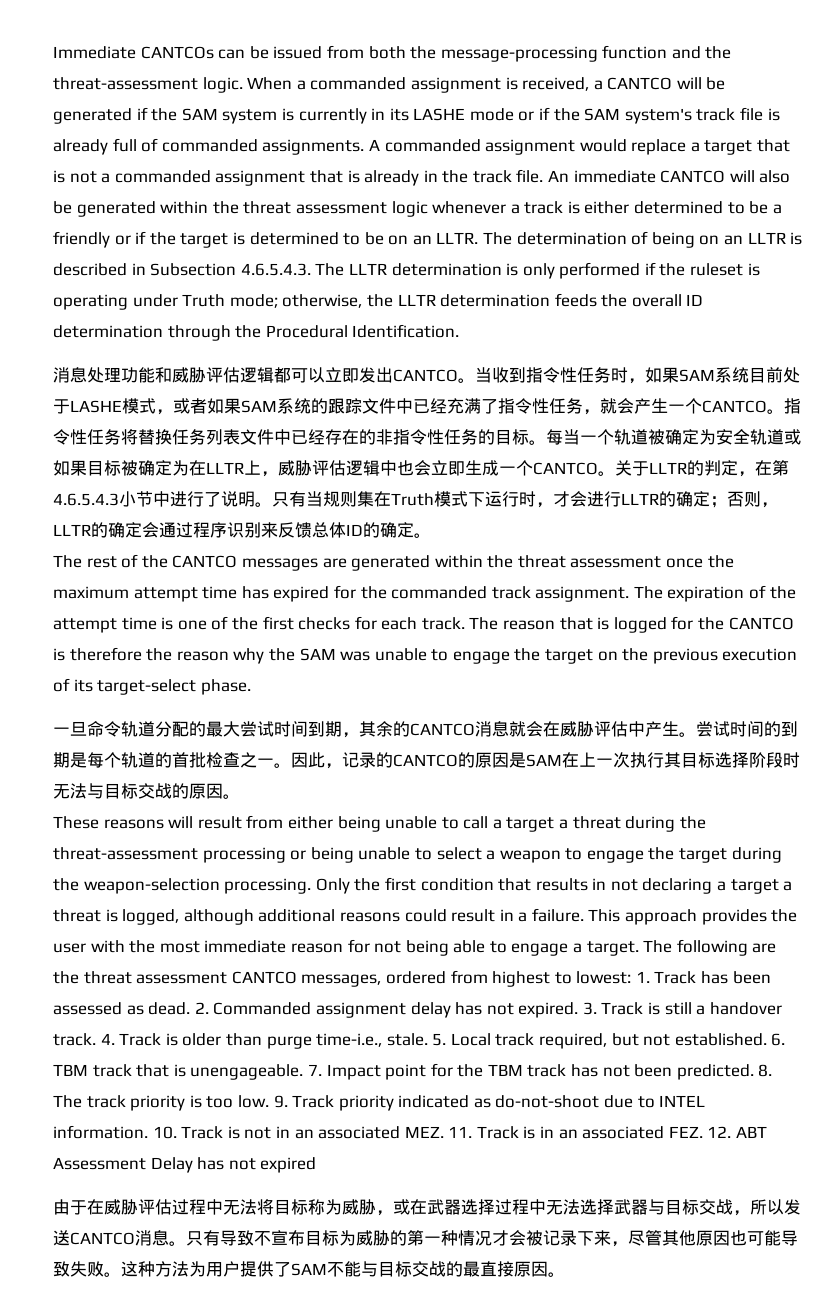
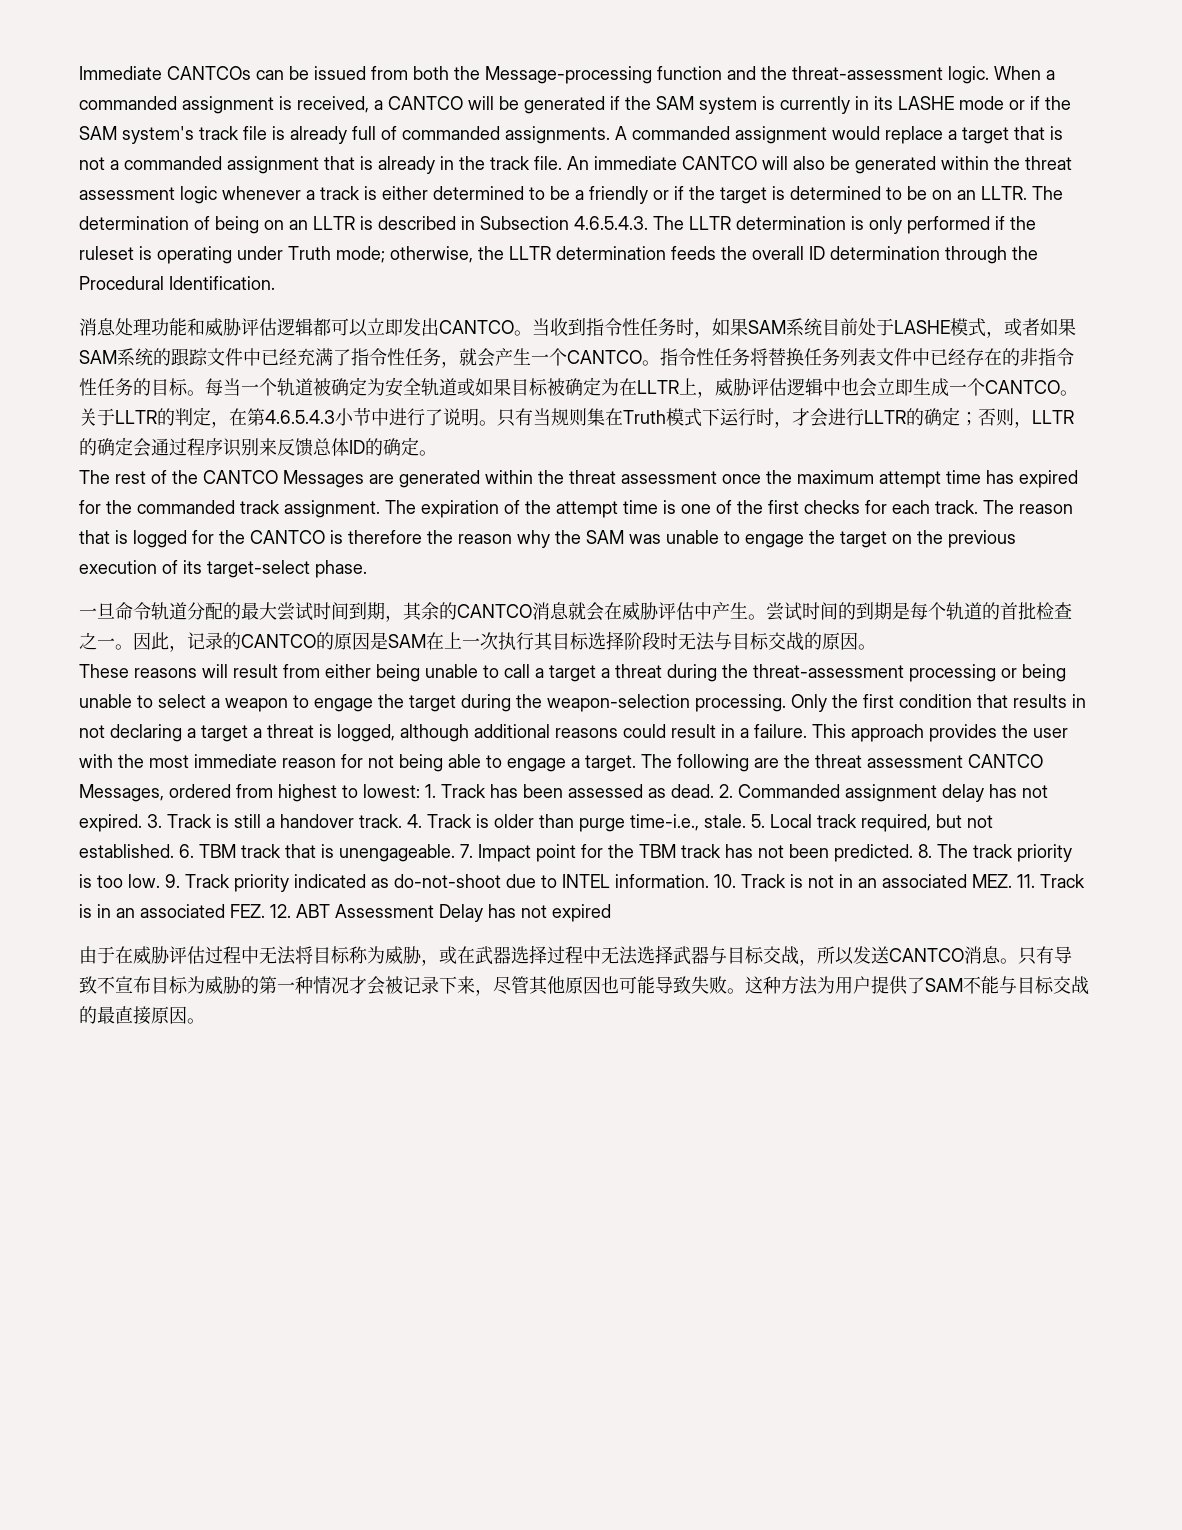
[440,46,598,62] message-processing -> [485,66,652,84] Message-processing
[241,558,318,571] messages -> [283,470,364,488] Messages
[301,974,382,987] messages, -> [79,784,164,802] Messages,

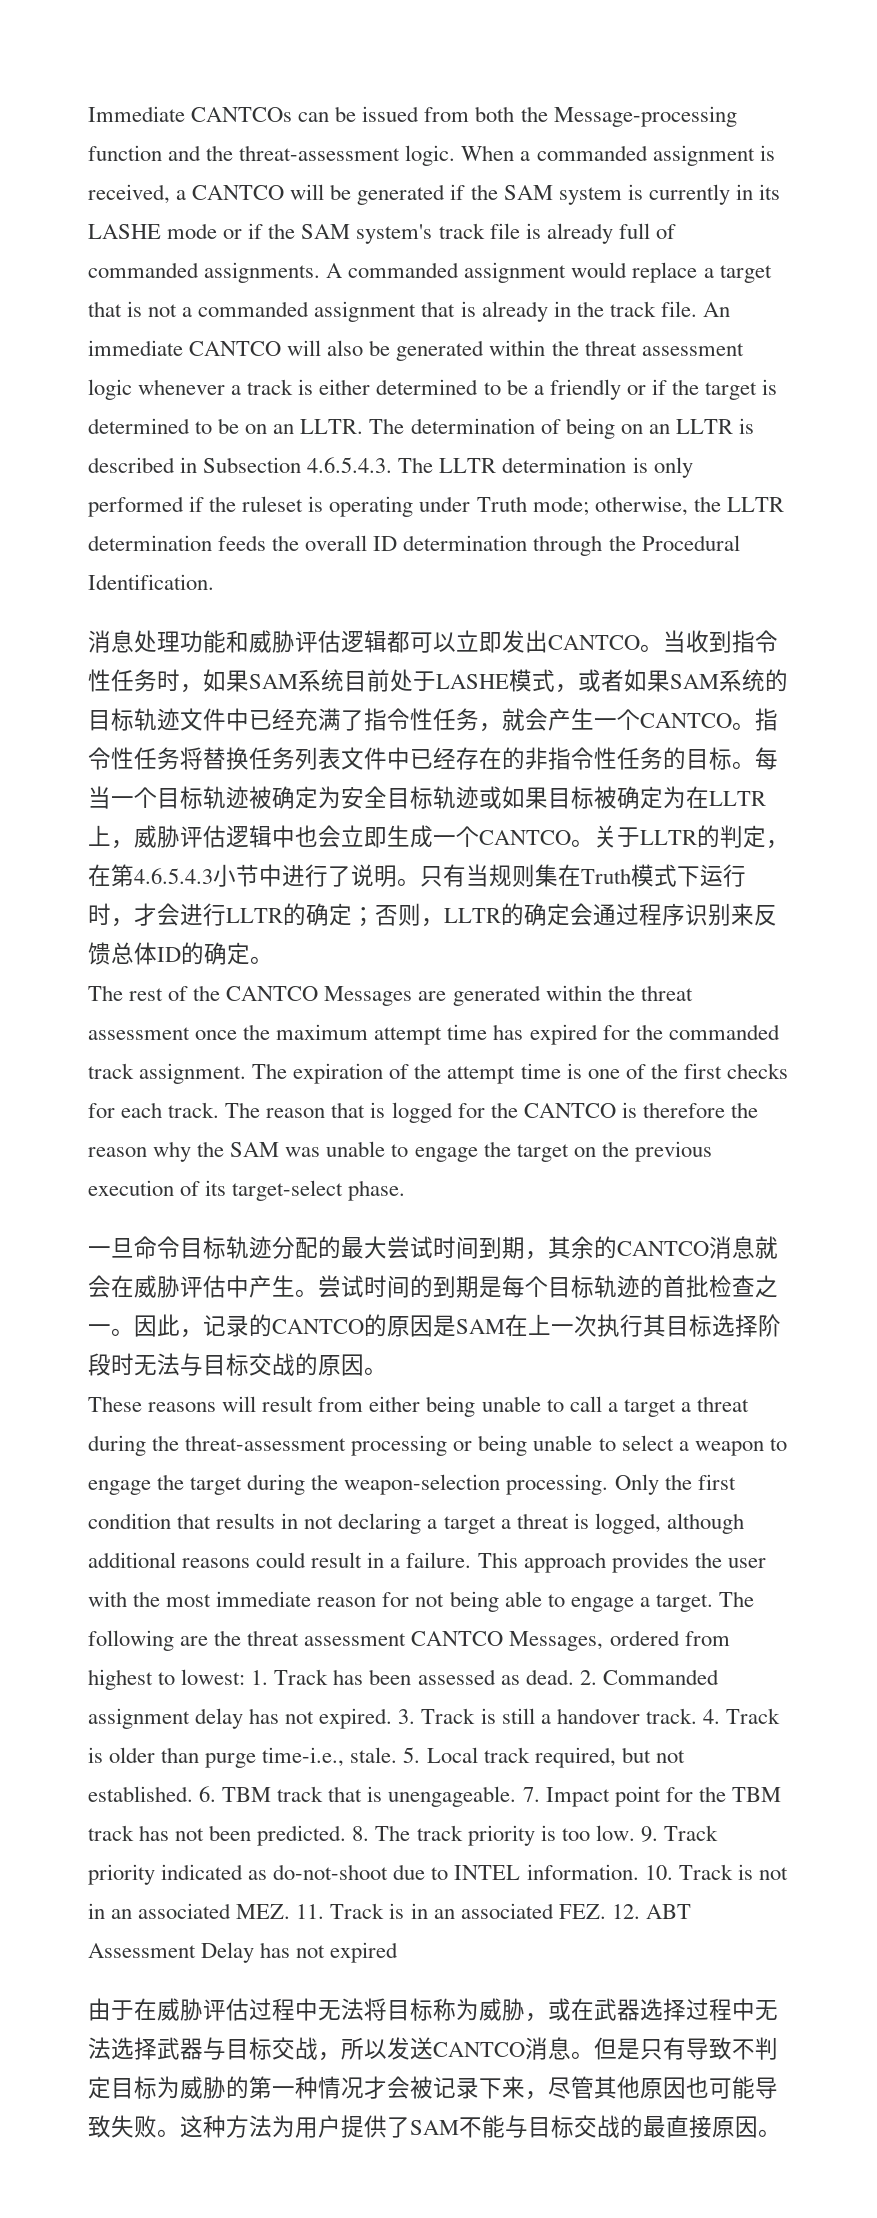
[171,348,208,366] 跟踪 -> [88,708,180,731] 目标轨迹
[277,378,313,396] 轨道 -> [157,786,249,809] 目标轨迹
[421,378,457,396] 轨道 -> [387,786,479,809] 目标轨迹
[151,602,187,620] 轨道 -> [180,1236,272,1259] 目标轨迹
[946,602,982,620] 轨道 -> [548,1275,640,1298] 目标轨迹
(1018, 961) none -> [594,2037,640,2060] 但是
[115,976,151,994] 宣布 -> [755,2037,778,2060] [88,2076,111,2099] 判定

